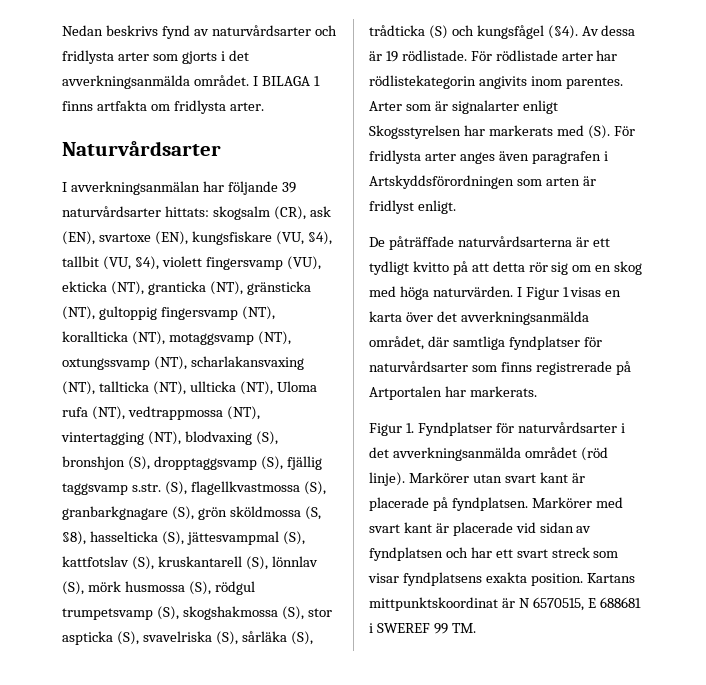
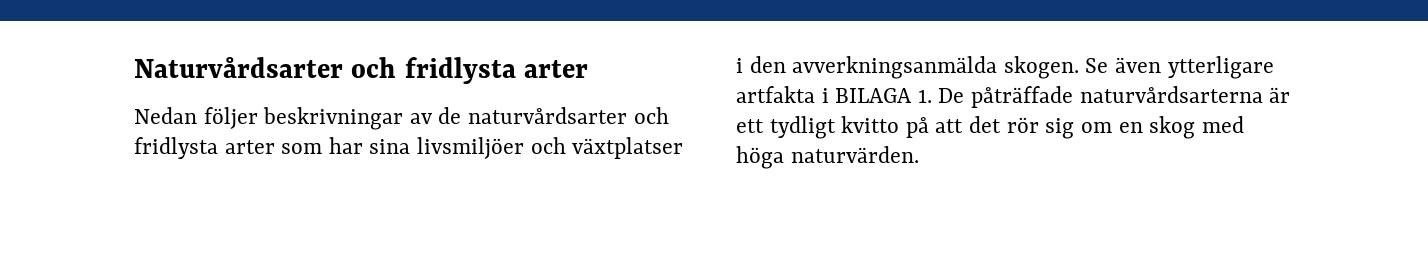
[62,25,209,39] Nedan beskrivs fynd av -> [134,57,589,84] [134,107,462,130] Naturvårdsarter och fridlysta arter // Nedan följer beskrivningar av de
[181,50,249,64] [62,75,320,89] [62,100,264,114] [62,141,221,156] [62,181,296,195] [62,206,331,220] [62,231,332,245] [62,256,321,270] [62,281,311,295] [62,306,275,320] [62,331,291,345] [62,356,304,370] [62,381,317,395] [62,406,260,420] [61,431,278,445] [62,456,322,470] [62,481,326,495] [62,506,321,520] [62,531,305,545] [62,556,318,570] [62,581,255,595] [62,606,332,620] [62,631,313,645] [369,25,636,39] [369,50,618,62] [369,75,623,89] [369,100,558,114] [369,125,635,139] [369,150,608,164] [369,175,596,189] [369,200,456,214] gjorts i det avverkningsanmälda området. I BILAGA 1 finns artfakta om fridlysta arter. // Naturvårdsarter // I avverkningsanmälan har följande 39 naturvårdsarter hittats: skogsalm (CR), ask (EN), svartoxe (EN), kungsfiskare (VU, §4), tallbit (VU, §4), violett fingersvamp (VU), ekticka (NT), granticka (NT), gränsticka (NT), gultoppig fingersvamp (NT), korallticka (NT), motaggsvamp (NT), oxtungssvamp (NT), scharlakansvaxing (NT), tallticka (NT), ullticka (NT), Uloma rufa (NT), vedtrappmossa (NT), vintertagging (NT), blodvaxing (S), bronshjon (S), dropptaggsvamp (S), fjällig taggsvamp s.str. (S), flagellkvastmossa (S), granbarkgnagare (S), grön sköldmossa (S, §8), hasselticka (S), jättesvampmal (S), kattfotslav (S), kruskantarell (S), lönnlav (S), mörk husmossa (S), rödgul trumpetsvamp (S), skogshakmossa (S), stor aspticka (S), svavelriska (S), sårläka (S), trådticka (S) och kungsfågel (§4). Av dessa är 19 rödlistade. För rödlistade arter har rödlistekategorin angivits inom parentes. Arter som är signalarter enligt Skogsstyrelsen har markerats med (S). För fridlysta arter anges även paragrafen i Artskyddsförordningen som arten är fridlyst enligt. // -> [328,137,684,159] [736,56,1274,79] [736,86,932,103] har sina livsmiljöer och växtplatser i den avverkningsanmälda skogen. Se även ytterligare artfakta i BILAGA 1.
[492,261,525,272] detta -> [969,116,1002,133] det
[516,287,622,300] [369,311,589,325] [369,336,602,350] [369,361,631,375] [369,386,537,400] [369,422,625,436] [369,447,608,461] [369,472,585,486] [369,497,623,511] [369,522,592,536] [369,547,619,561] [368,572,635,586] [369,597,641,611] [369,623,476,634] I Figur 1 visas en karta över det avverkningsanmälda området, där samtliga fyndplatser för naturvårdsarter som finns registrerade på Artportalen har markerats. // Figur 1. Fyndplatser för naturvårdsarter i det avverkningsanmälda området (röd linje). Markörer utan svart kant är placerade på fyndplatsen. Markörer med svart kant är placerade vid sidan av fyndplatsen och har ett svart streck som visar fyndplatsens exakta position. Kartans mittpunktskoordinat är N 6570515, E 688681 i SWEREF 99 TM. -> (919, 154) none

